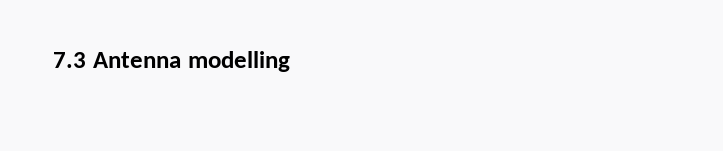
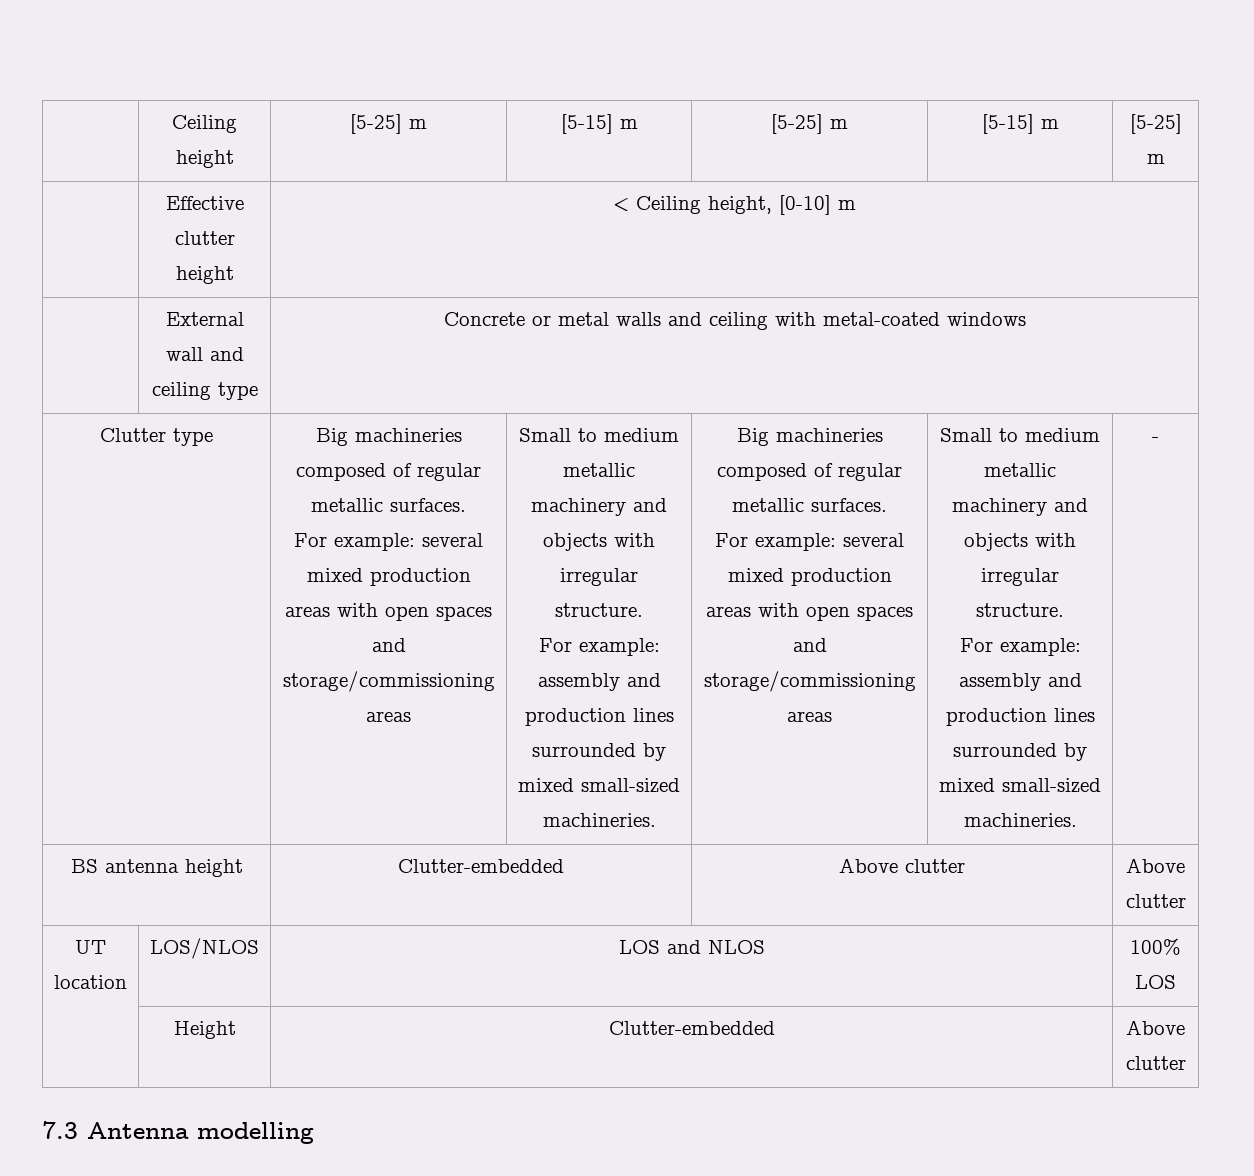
(53, 60) none -> [172,115,237,133] [175,150,234,168] [350,114,427,134] [560,114,638,134] [771,114,848,134] [981,114,1059,134] [1129,114,1182,134] [1146,154,1165,164] [165,196,244,210] [174,231,235,245] [175,266,234,284] [613,195,856,215] [165,312,244,326] [165,347,244,361] [151,382,258,400] [443,312,1026,330] [100,428,213,446] [315,428,462,446] [296,463,481,481] [311,498,466,512] [294,533,483,551] [306,568,471,586] [285,603,492,621] [371,638,406,652] [282,671,495,692] [366,711,411,722] [519,428,679,442] [563,463,635,477] [531,498,667,516] [543,533,655,551] [560,568,638,586] [555,603,643,617] [538,638,660,656] [537,673,661,691] [524,708,674,726] [532,743,666,761] [518,778,680,793] [542,813,656,827] [736,428,883,446] [717,463,902,481] [732,498,887,512] [715,533,904,551] [727,568,892,586] [706,603,913,621] [792,638,827,652] [703,671,916,692] [787,711,832,722] [940,428,1100,442] [984,463,1056,477] [952,498,1088,516] [964,533,1076,551] [981,568,1059,586] [976,603,1064,617] [959,638,1081,656] [958,673,1082,691] [945,708,1095,726] [953,743,1087,761] [939,778,1101,793] [963,813,1077,827] [1152,437,1159,442] [70,859,243,877] [398,859,564,873] [839,858,965,873] [1126,858,1185,873] [1125,894,1186,908] [75,940,106,954] [54,975,127,989] [150,938,259,959] [618,940,765,954] [1130,938,1181,955] [1135,975,1176,989] [173,1021,236,1039] [608,1021,775,1035] [1126,1020,1185,1035] [1125,1056,1186,1070] | Ceiling height | [5-25] m | [5-15] m | [5-25] m | [5-15] m | [5-25] m // | Effective clutter height | < Ceiling height, [0-10] m // | External wall and ceiling type | Concrete or metal walls and ceiling with metal-coated windows // Clutter type | Big machineries composed of regular metallic surfaces. // For example: several mixed production areas with open spaces and storage/commissioning areas | Small to medium metallic machinery and objects with irregular structure. // For example: assembly and production lines surrounded by mixed small-sized machineries. | Big machineries composed of regular metallic surfaces. // For example: several mixed production areas with open spaces and storage/commissioning areas | Small to medium metallic machinery and objects with irregular structure. // For example: assembly and production lines surrounded by mixed small-sized machineries. | - // BS antenna height | Clutter-embedded | Above clutter | Above clutter // UT location | LOS/NLOS | LOS and NLOS | 100% LOS // | Height | Clutter-embedded | Above clutter //

